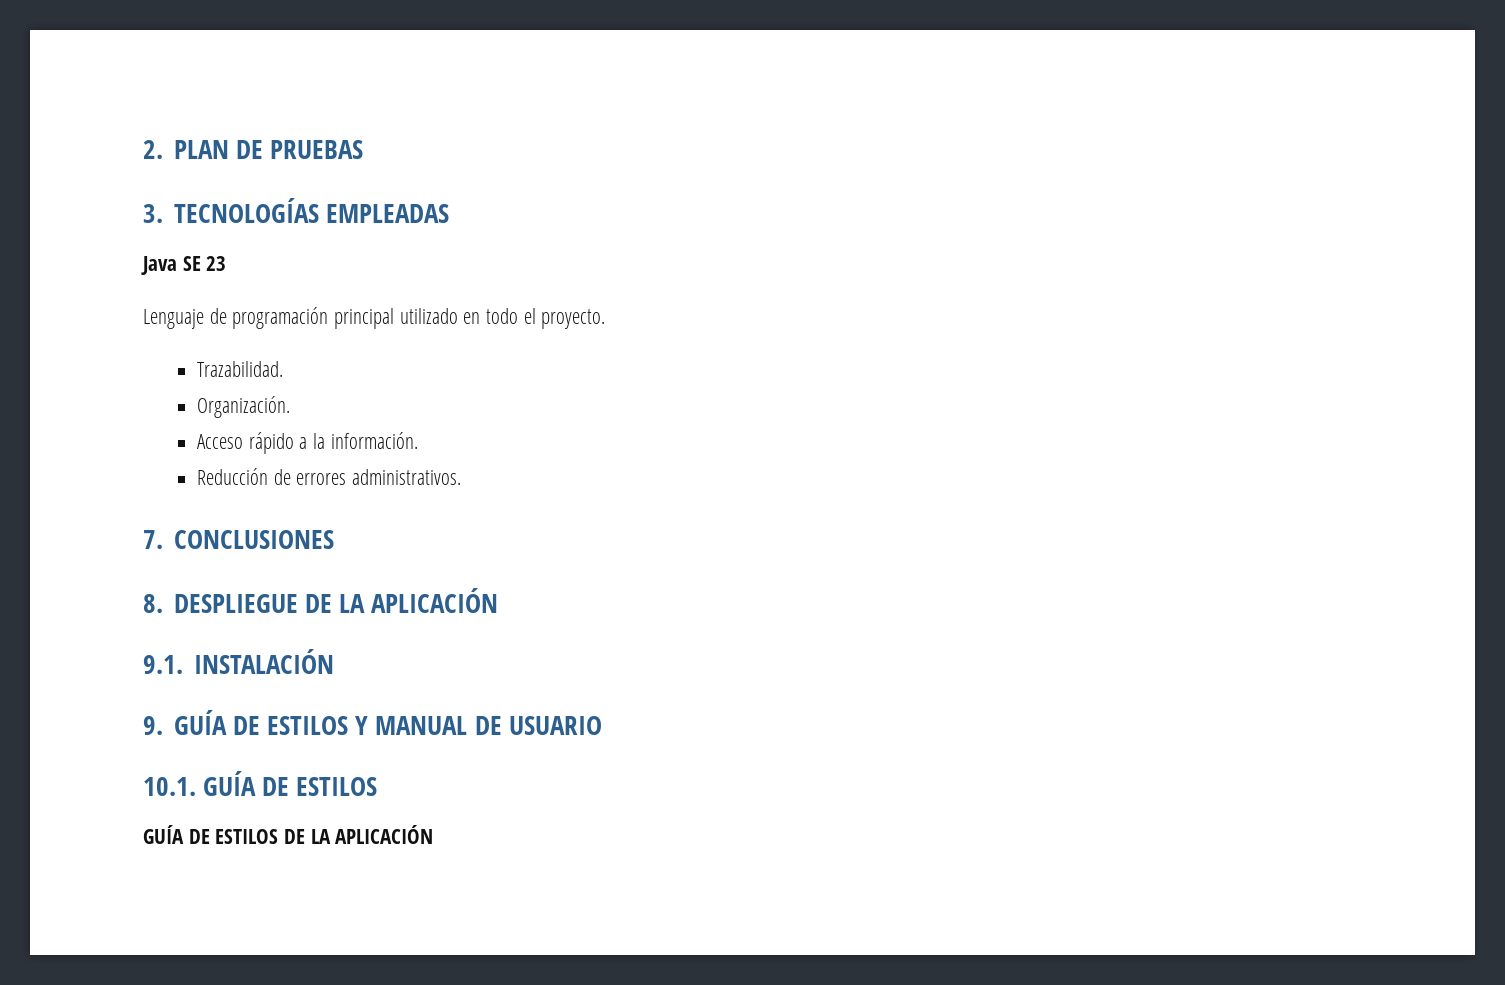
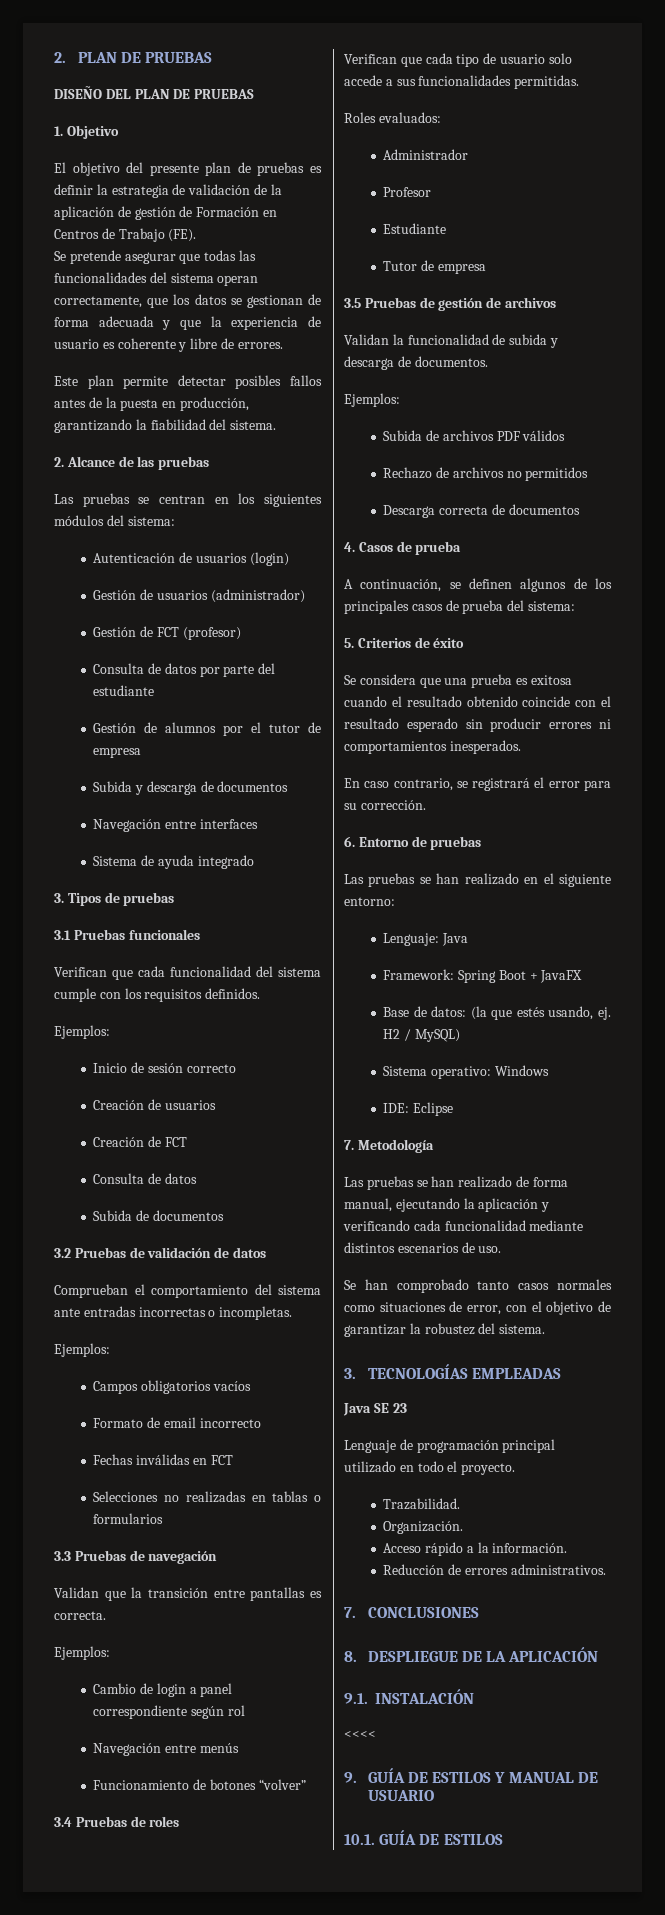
(364, 149) none -> [54,86,255,99] [54,125,119,139] [54,162,323,176] [54,184,282,198] [54,206,277,220] [54,228,197,242] [54,250,256,264] [54,272,259,286] [54,294,321,308] [54,316,321,330] [54,338,283,352] [54,375,322,389] [54,397,249,411] [54,419,277,433] [54,456,210,470] [54,493,322,507] [54,515,175,526] [93,552,289,566] [93,589,305,603] [93,626,241,640] [93,663,276,677] [93,685,155,696] [93,722,321,736] [93,747,142,758] [93,781,289,795] [93,819,258,832] [93,855,254,869] [54,892,175,906] [54,929,200,940] [54,966,321,980] [54,988,261,1002] [54,1025,110,1039] [93,1062,236,1073] [93,1099,216,1110] [93,1136,187,1147] [93,1173,197,1184] [93,1210,224,1221] [54,1247,266,1258] [54,1284,321,1298] [54,1306,293,1320] [54,1343,110,1357] [93,1380,251,1394] [93,1417,261,1428] [93,1454,233,1465] [93,1491,321,1503] [93,1513,164,1524] [54,1550,218,1564] [54,1587,322,1601] [54,1611,106,1620] [54,1646,110,1660] [93,1683,233,1697] [93,1705,245,1719] [93,1743,239,1756] [93,1779,306,1790] [54,1816,180,1827] [344,53,572,67] [344,75,580,89] [344,112,441,123] [383,149,469,160] [383,187,432,197] [383,223,447,234] [383,260,486,274] [344,297,556,311] [344,334,558,348] [344,356,488,370] [344,393,400,407] [383,430,566,441] [383,467,589,481] [383,504,580,518] [344,541,462,555] [344,578,612,592] [344,600,575,614] [344,637,465,648] [344,674,572,688] [344,696,611,707] [344,718,611,732] [344,740,521,754] [344,777,611,791] [344,800,426,810] [344,836,482,850] [344,873,611,887] [344,897,395,906] [383,933,469,946] [383,969,583,983] [383,1006,611,1020] [383,1029,460,1042] [383,1065,549,1079] [383,1102,454,1116] [344,1139,434,1153] [344,1176,568,1190] [344,1198,550,1212] [343,1220,584,1231] [344,1242,502,1253] [344,1279,612,1293] [344,1301,611,1315] [344,1323,546,1337] // DISEÑO DEL PLAN DE PRUEBAS // 1. Objetivo // El objetivo del presente plan de pruebas es definir la estrategia de validación de la aplicación de gestión de Formación en Centros de Trabajo (FE). // Se pretende asegurar que todas las funcionalidades del sistema operan correctamente, que los datos se gestionan de forma adecuada y que la experiencia de usuario es coherente y libre de errores. // Este plan permite detectar posibles fallos antes de la puesta en producción, garantizando la fiabilidad del sistema. // 2. Alcance de las pruebas // Las pruebas se centran en los siguientes módulos del sistema: // Autenticación de usuarios (login) // Gestión de usuarios (administrador) // Gestión de FCT (profesor) // Consulta de datos por parte del estudiante // Gestión de alumnos por el tutor de empresa // Subida y descarga de documentos // Navegación entre interfaces // Sistema de ayuda integrado // 3. Tipos de pruebas // 3.1 Pruebas funcionales // Verifican que cada funcionalidad del sistema cumple con los requisitos definidos. // Ejemplos: // Inicio de sesión correcto // Creación de usuarios // Creación de FCT // Consulta de datos // Subida de documentos // 3.2 Pruebas de validación de datos // Comprueban el comportamiento del sistema ante entradas incorrectas o incompletas. // Ejemplos: // Campos obligatorios vacíos // Formato de email incorrecto // Fechas inválidas en FCT // Selecciones no realizadas en tablas o formularios // 3.3 Pruebas de navegación // Validan que la transición entre pantallas es correcta. // Ejemplos: // Cambio de login a panel correspondiente según rol // Navegación entre menús // Funcionamiento de botones “volver” // 3.4 Pruebas de roles // Verifican que cada tipo de usuario solo accede a sus funcionalidades permitidas. // Roles evaluados: // Administrador // Profesor // Estudiante // Tutor de empresa // 3.5 Pruebas de gestión de archivos // Validan la funcionalidad de subida y descarga de documentos. // Ejemplos: // Subida de archivos PDF válidos // Rechazo de archivos no permitidos // Descarga correcta de documentos // 4. Casos de prueba // A continuación, se definen algunos de los principales casos de prueba del sistema: // 5. Criterios de éxito // Se considera que una prueba es exitosa cuando el resultado obtenido coincide con el resultado esperado sin producir errores ni comportamientos inesperados. // En caso contrario, se registrará el error para su corrección. // 6. Entorno de pruebas // Las pruebas se han realizado en el siguiente entorno: // Lenguaje: Java // Framework: Spring Boot + JavaFX // Base de datos: (la que estés usando, ej. H2 / MySQL) // Sistema operativo: Windows // IDE: Eclipse // 7. Metodología // Las pruebas se han realizado de forma manual, ejecutando la aplicación y verificando cada funcionalidad mediante distintos escenarios de uso. // Se han comprobado tanto casos normales como situaciones de error, con el objetivo de garantizar la robustez del sistema.
(335, 661) none -> [344,1731,376,1738] // <<<<
[143,825,434,844] // GUÍA DE ESTILOS DE LA APLICACIÓN -> (503, 1839) none

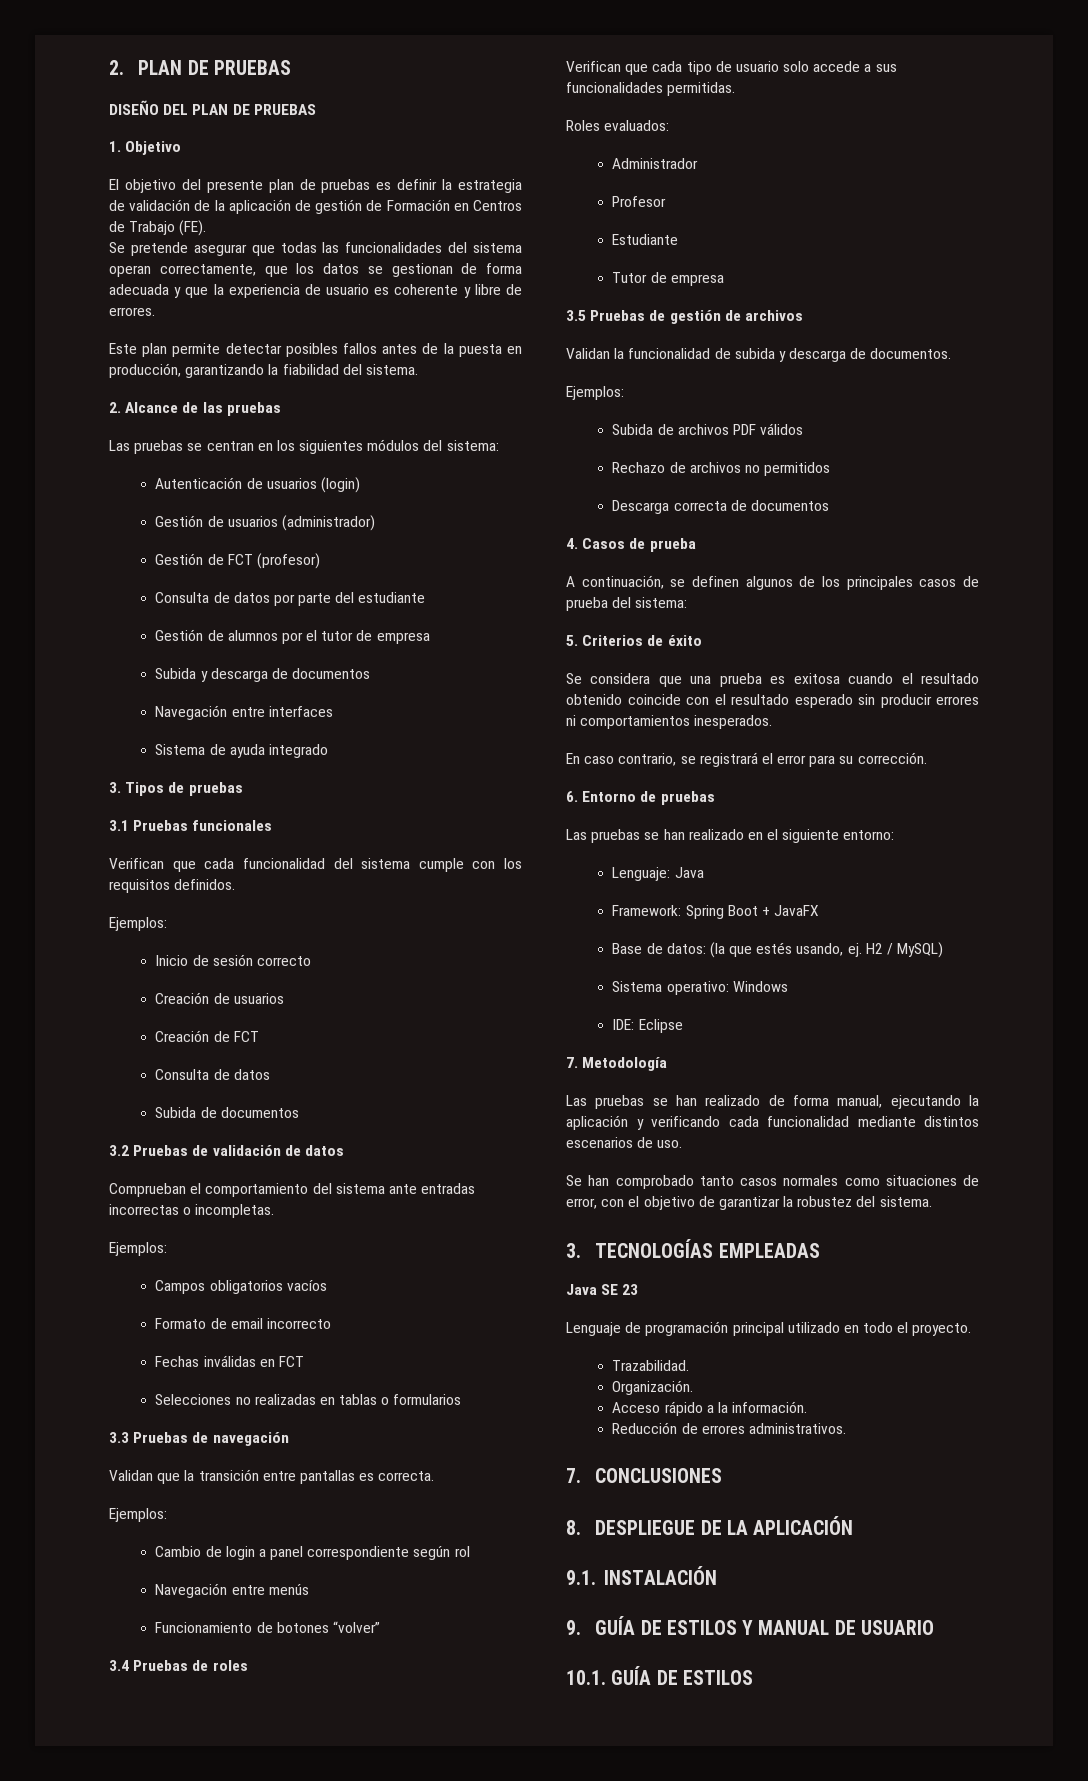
[344,1731,376,1738] // <<<< -> (717, 1575) none

